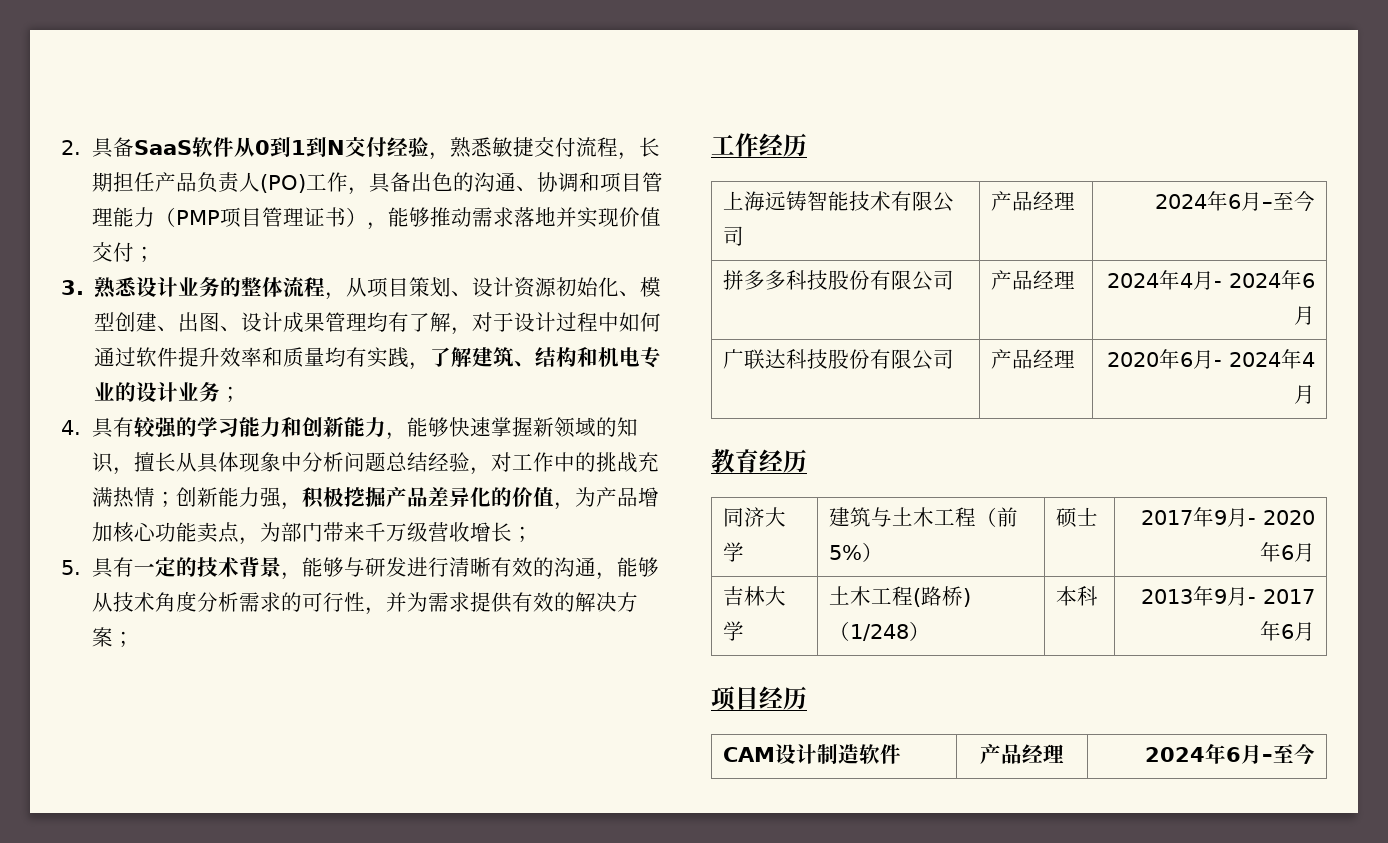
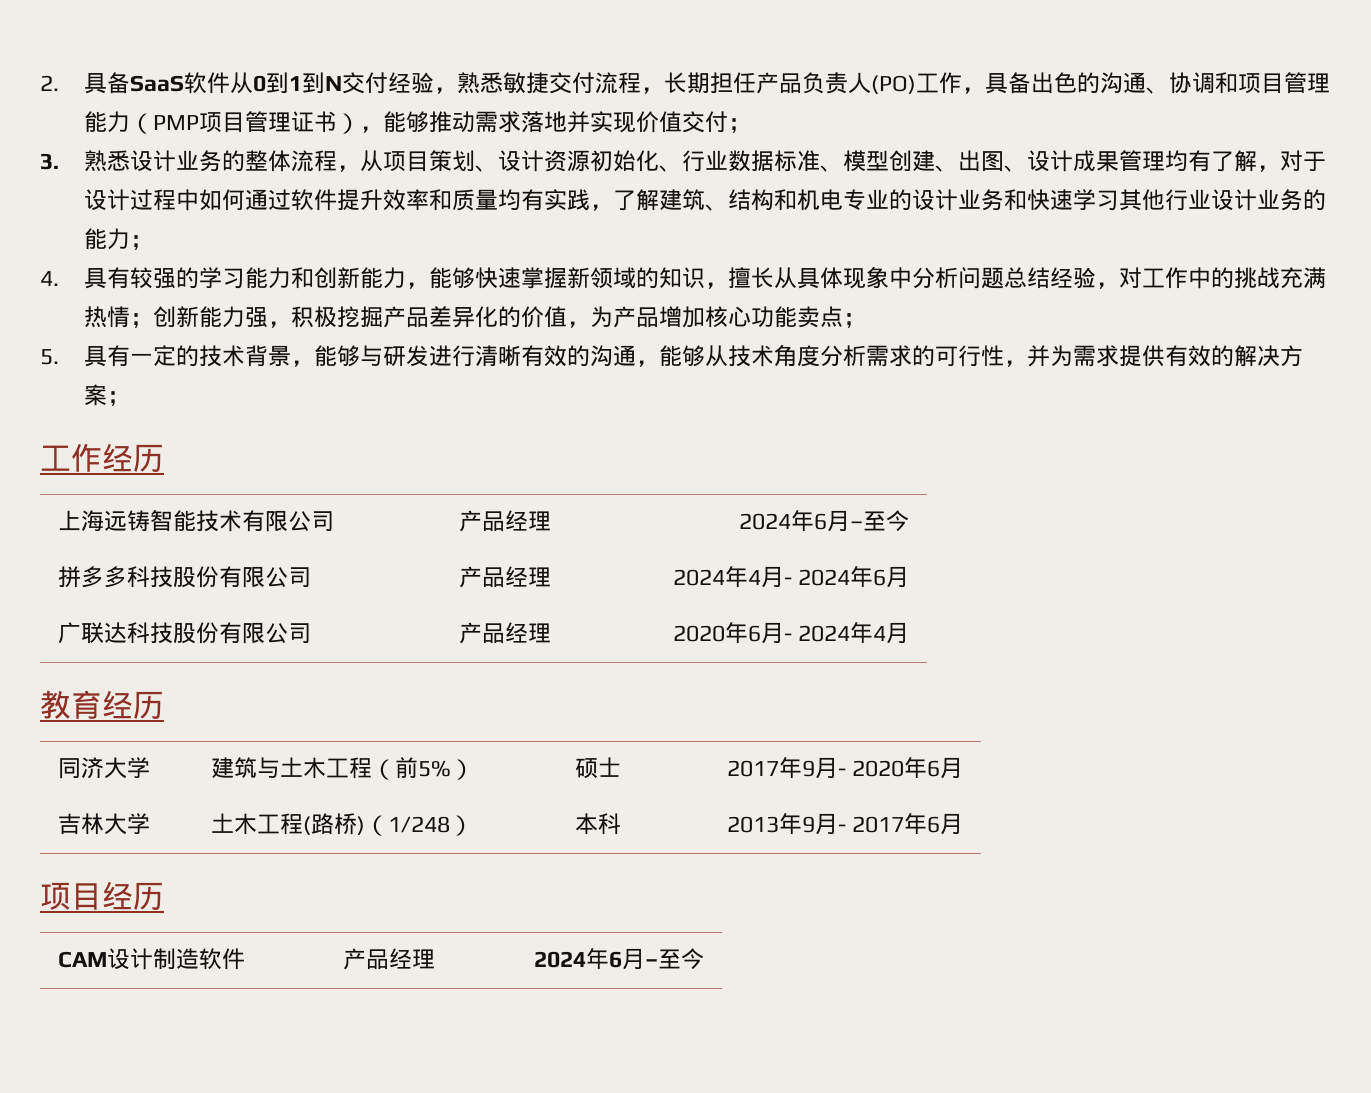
(641, 294) none -> [681,150,843,172] 行业数据标准、
(221, 392) none -> [1003,189,1326,211] [83,228,130,250] 和快速学习其他行业设计业务的能力
[239,522,513,545] ，为部门带来千万级营收增长 -> (843, 316) none

